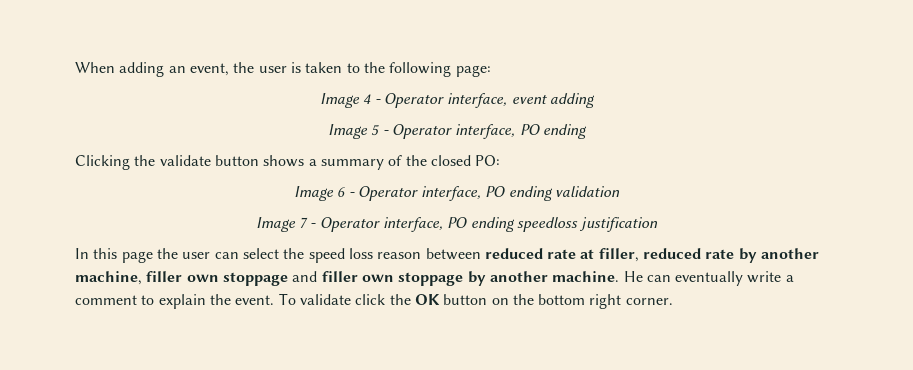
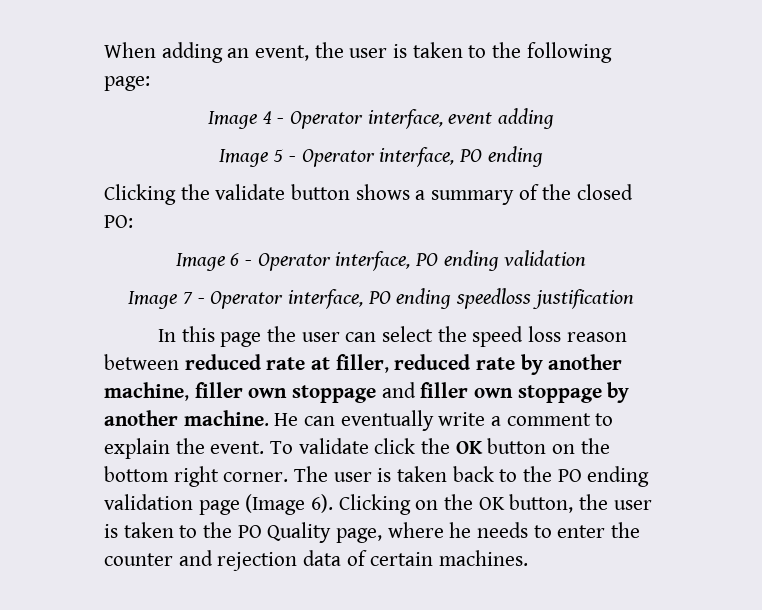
(673, 301) none -> [294,466,650,487] [104,494,652,515] [104,522,641,543] [104,550,529,571] The user is taken back to the PO ending validation page (Image 6). Clicking on the OK button, the user is taken to the PO Quality page, where he needs to enter the counter and rejection data of certain machines.

